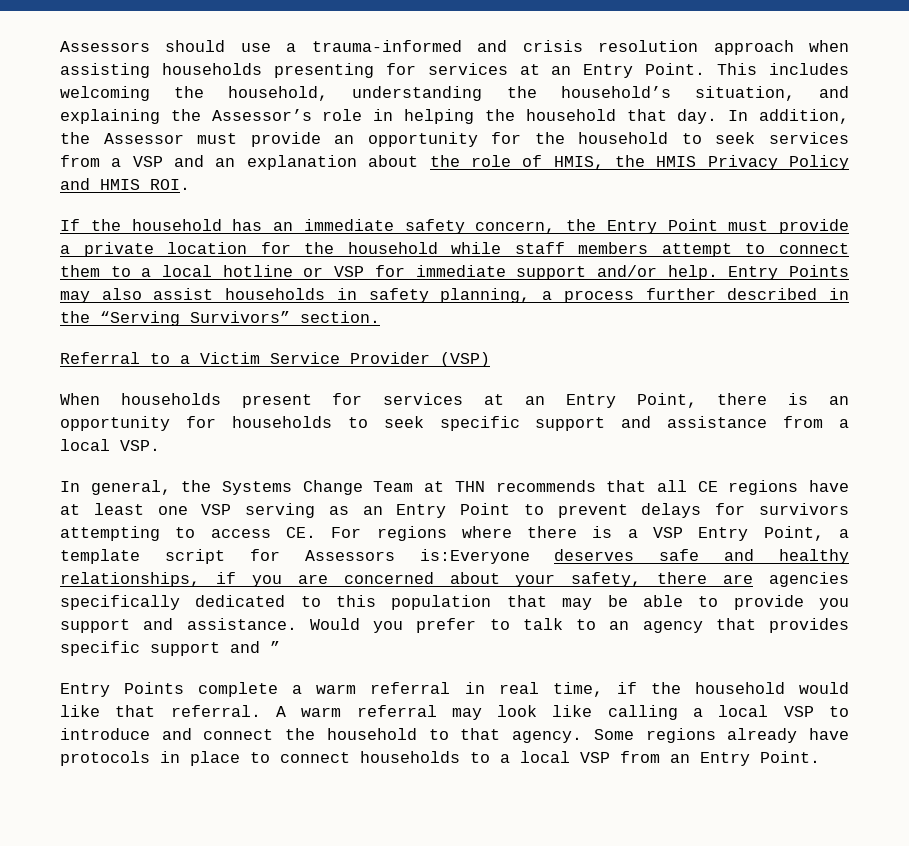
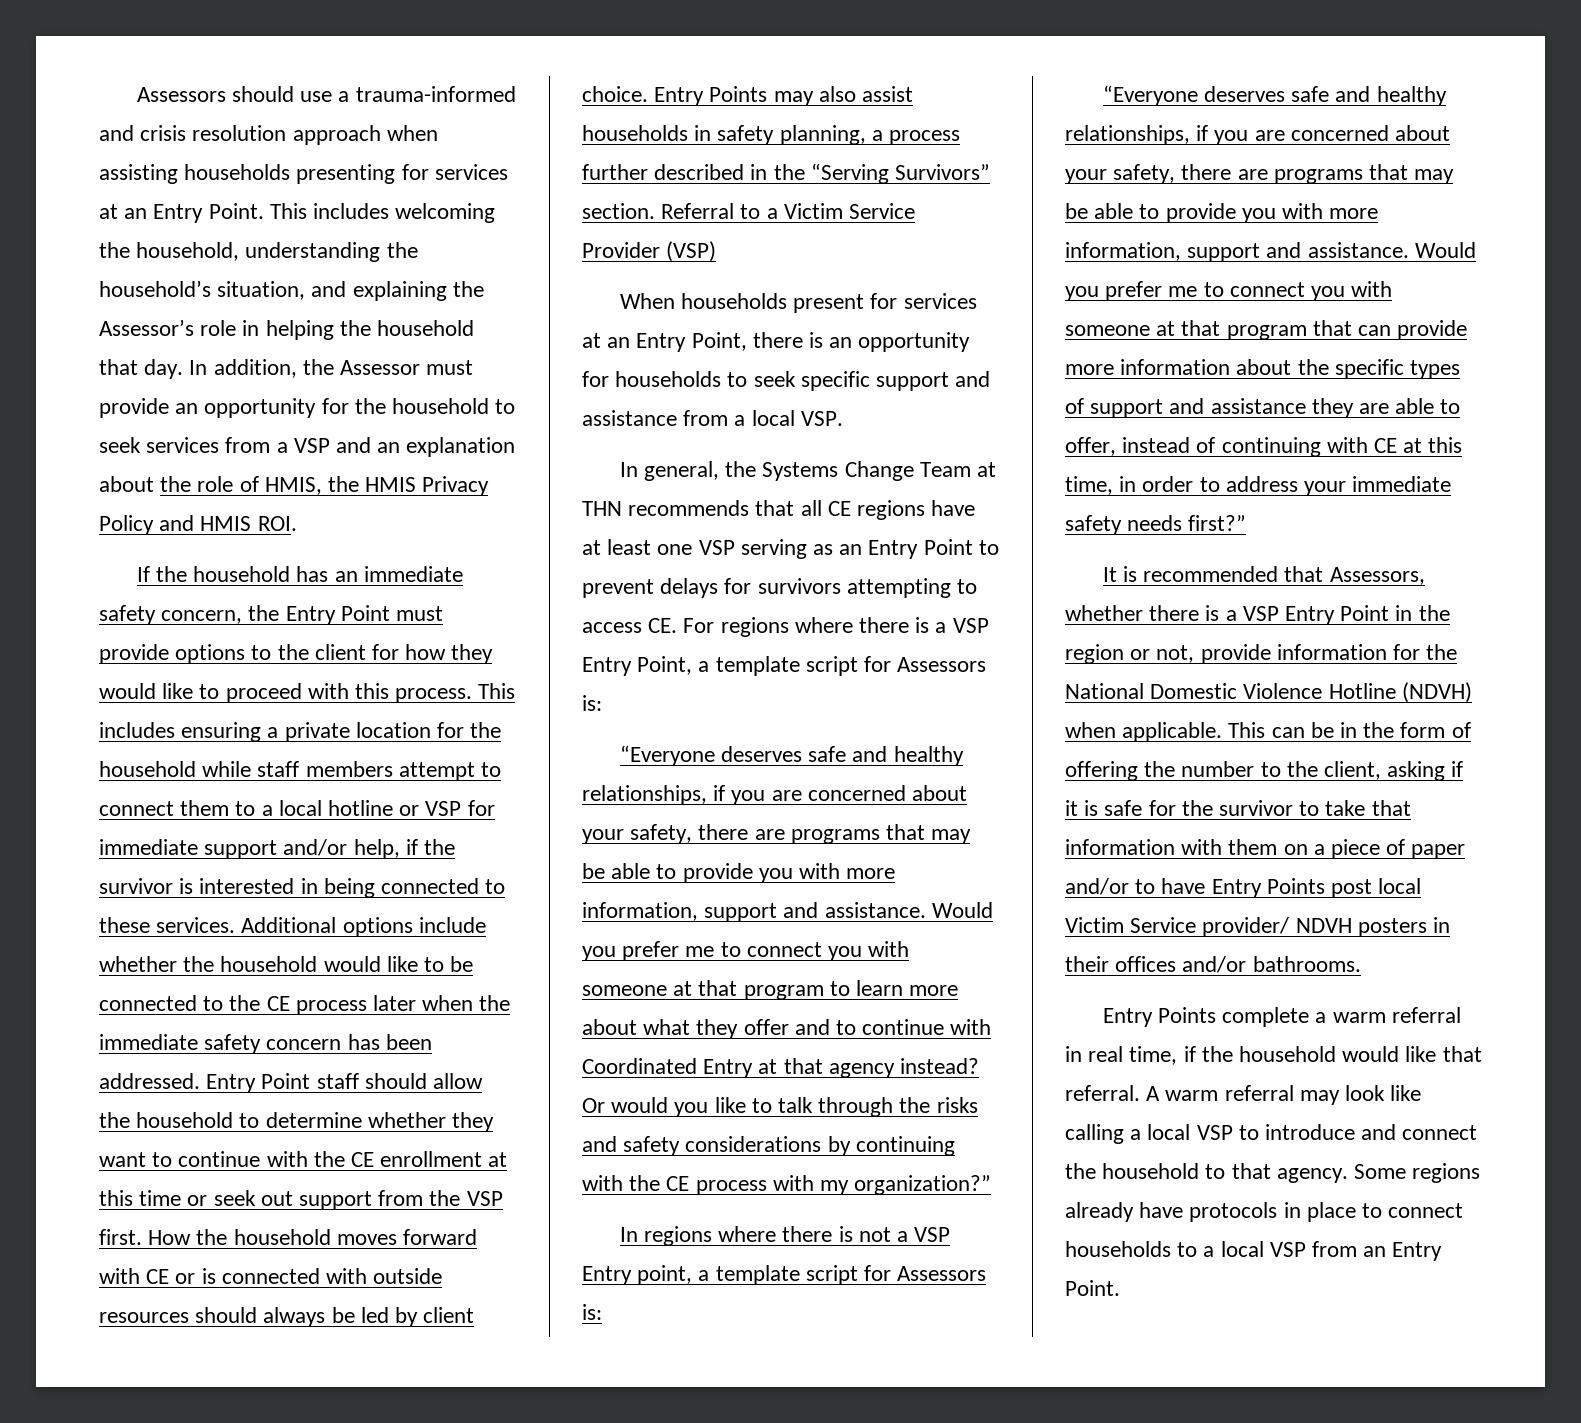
(849, 226) none -> [175,644,494,664] [99,683,516,703] [99,722,262,742] options to the client for how they would like to proceed with this process. This includes ensuring
[667,265,718,280] help. -> [353,839,456,859] [99,878,506,898] [99,917,486,937] [99,956,474,972] [99,995,511,1015] [99,1034,432,1054] [99,1073,484,1093] [99,1112,495,1132] [99,1151,508,1167] [99,1190,503,1210] [99,1229,478,1245] [99,1268,443,1284] [99,1307,475,1327] [582,86,648,102] help, if the survivor is interested in being connected to these services. Additional options include whether the household would like to be connected to the CE process later when the immediate safety concern has been addressed. Entry Point staff should allow the household to determine whether they want to continue with the CE enrollment at this time or seek out support from the VSP first. How the household moves forward with CE or is connected with outside resources should always be led by client choice.
(380, 317) // -> (655, 211) none
[419,549,530,564] is:Everyone -> [582,695,602,711] [619,745,715,766] is: // “Everyone
[768,572,849,587] [60,595,850,610] [60,618,849,633] [60,641,280,656] agencies specifically dedicated to this population that may be able to provide you support and assistance. Would you prefer to talk to an agency that provides specific support and ” -> [790,824,972,844] [582,863,896,883] [582,902,993,922] [582,941,910,961] [582,980,959,1000] [582,1019,992,1039] [582,1058,980,1078] [582,1097,978,1117] [582,1136,955,1156] [582,1175,992,1195] [619,1226,951,1246] [582,1265,987,1285] [582,1304,602,1320] [1102,85,1447,106] [1065,125,1451,145] [1065,164,1455,184] [1065,203,1379,223] [1065,242,1476,262] [1065,281,1393,301] [1065,320,1468,340] [1065,359,1461,379] [1065,398,1461,418] [1065,437,1463,457] [1065,476,1452,496] [1065,515,1247,535] [1102,566,1425,585] [1065,605,1450,625] [1065,644,1458,664] [1065,682,1472,703] [1065,722,1471,742] [1065,761,1464,781] [1065,800,1411,816] [1065,839,1466,859] [1065,878,1422,898] [1065,917,1451,937] [1065,956,1361,973] programs that may be able to provide you with more information, support and assistance. Would you prefer me to connect you with someone at that program to learn more about what they offer and to continue with Coordinated Entry at that agency instead? Or would you like to talk through the risks and safety considerations by continuing with the CE process with my organization?” // In regions where there is not a VSP Entry point, a template script for Assessors is: // “Everyone deserves safe and healthy relationships, if you are concerned about your safety, there are programs that may be able to provide you with more information, support and assistance. Would you prefer me to connect you with someone at that program that can provide more information about the specific types of support and assistance they are able to offer, instead of continuing with CE at this time, in order to address your immediate safety needs first?” // It is recommended that Assessors, whether there is a VSP Entry Point in the region or not, provide information for the National Domestic Violence Hotline (NDVH) when applicable. This can be in the form of offering the number to the client, asking if it is safe for the survivor to take that information with them on a piece of paper and/or to have Entry Points post local Victim Service provider/ NDVH posters in their offices and/or bathrooms.

